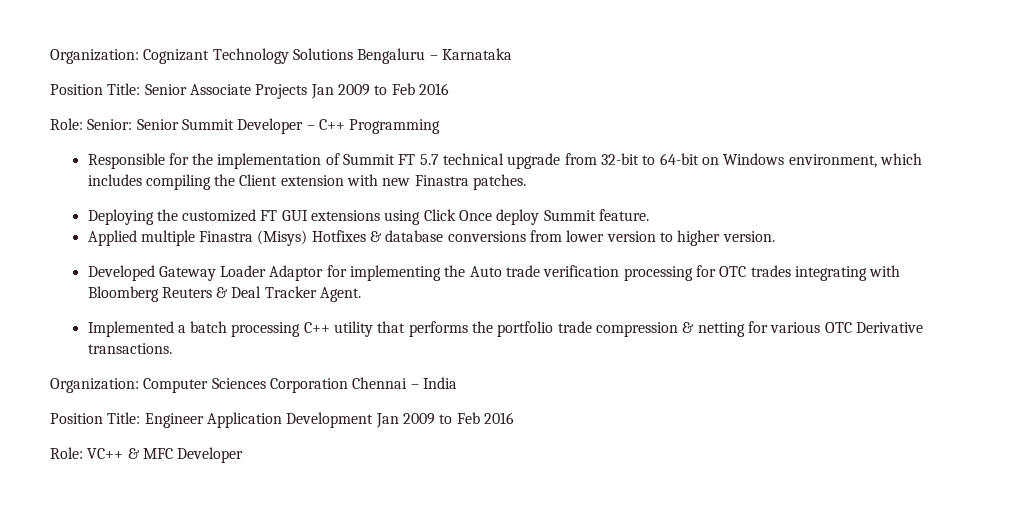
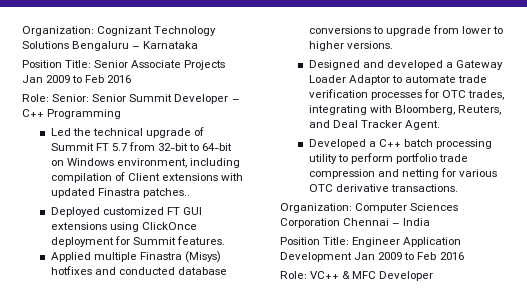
[87,153,322,169] Responsible for the implementation -> [50,128,191,138] Led the technical upgrade
[443,153,561,169] technical upgrade -> (127, 147) none
[879,153,922,165] [87,174,527,190] [87,209,178,225] which includes compiling the Client extension with new Finastra patches. // Deploying the -> [189,158,240,168] [50,172,243,183] [50,188,190,198] [50,207,100,217] including compilation of Client extensions with updated Finastra patches.. // Deployed
[423,209,650,225] Click Once deploy Summit feature. -> [141,222,197,230] [50,236,225,247] ClickOnce deployment for Summit features.
[311,230,526,242] Hotfixes & database conversions -> [50,266,227,275] [308,26,431,36] hotfixes and conducted database conversions to upgrade
[606,231,656,242] version -> (491, 30) none
[722,231,775,242] [87,265,502,281] version. // Developed Gateway Loader Adaptor for implementing the Auto -> [346,41,393,49] [308,60,503,70] [308,75,456,85] versions. // Designed and developed a Gateway Loader Adaptor to automate
[623,266,693,281] processing -> [370,92,422,100] processes
[750,265,791,277] trades -> [467,90,504,100] trades,
[87,286,229,302] Bloomberg Reuters & -> [394,105,501,115] [308,120,330,128] Bloomberg, Reuters, and
[87,321,494,337] Implemented a batch processing C++ utility that performs the -> [308,139,492,149] [308,153,393,164] Developed a C++ batch processing utility to perform
[682,322,695,333] & -> [377,169,399,177] and
[855,322,923,333] Derivative -> [335,184,389,192] derivative

